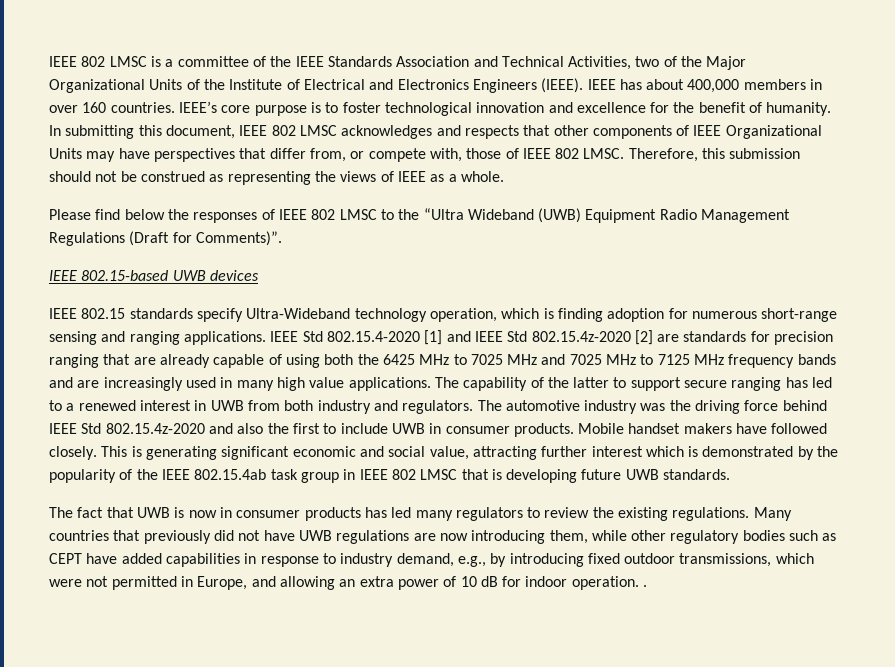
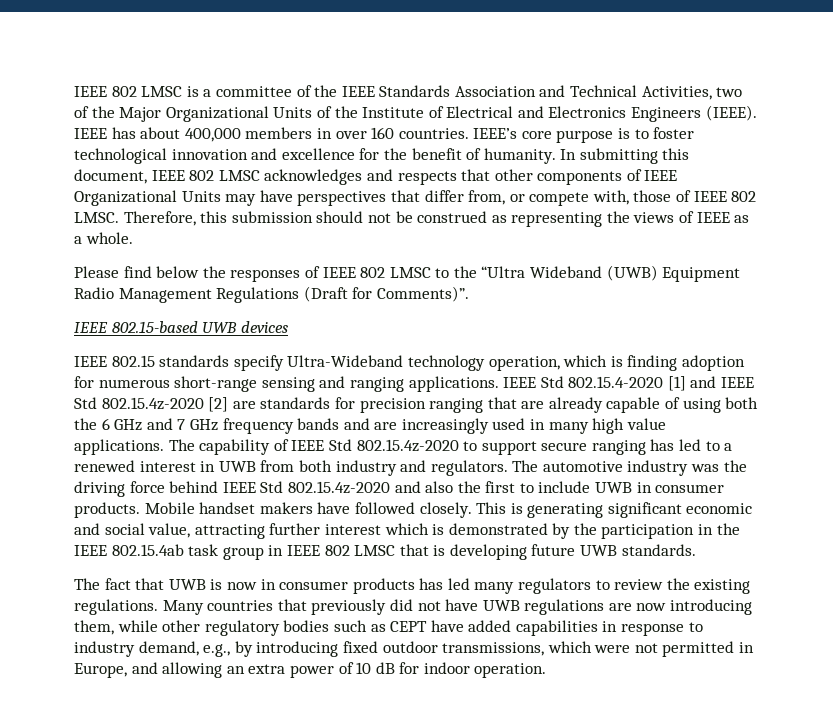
[382,354,725,365] 6425 MHz to 7025 MHz and 7025 MHz to 7125 MHz -> [101,418,218,431] 6 GHz and 7 GHz
[547,377,610,388] the latter -> [291,439,459,452] IEEE Std 802.15.4z-2020
[49,469,133,483] popularity of -> [601,524,714,539] participation in
[643,585,648,587] . -> (547, 670) none

